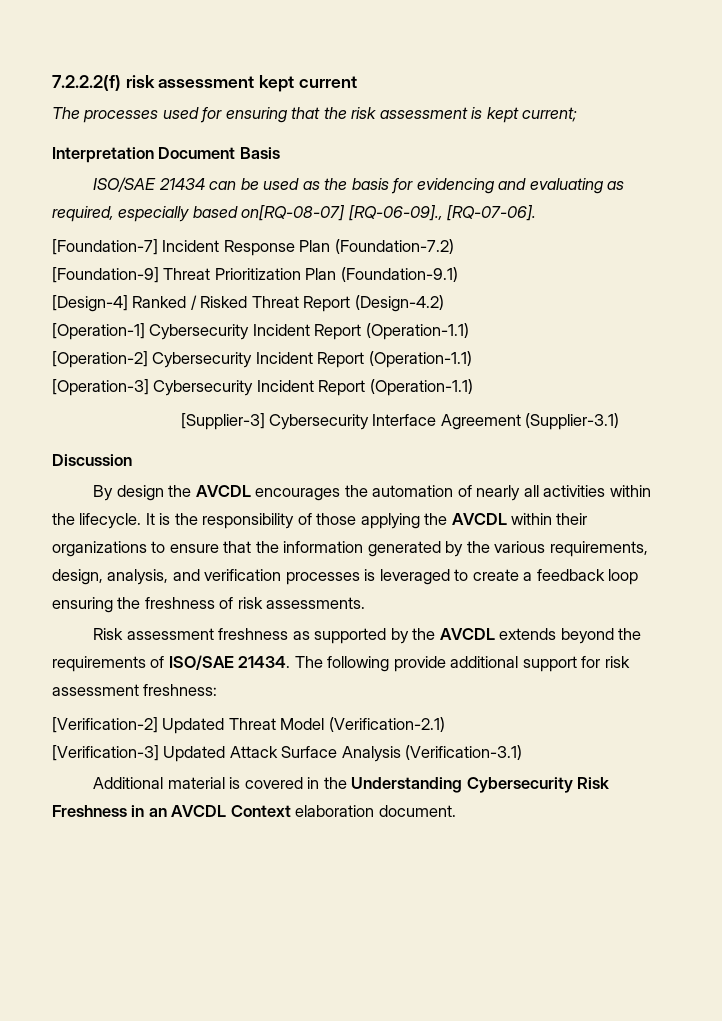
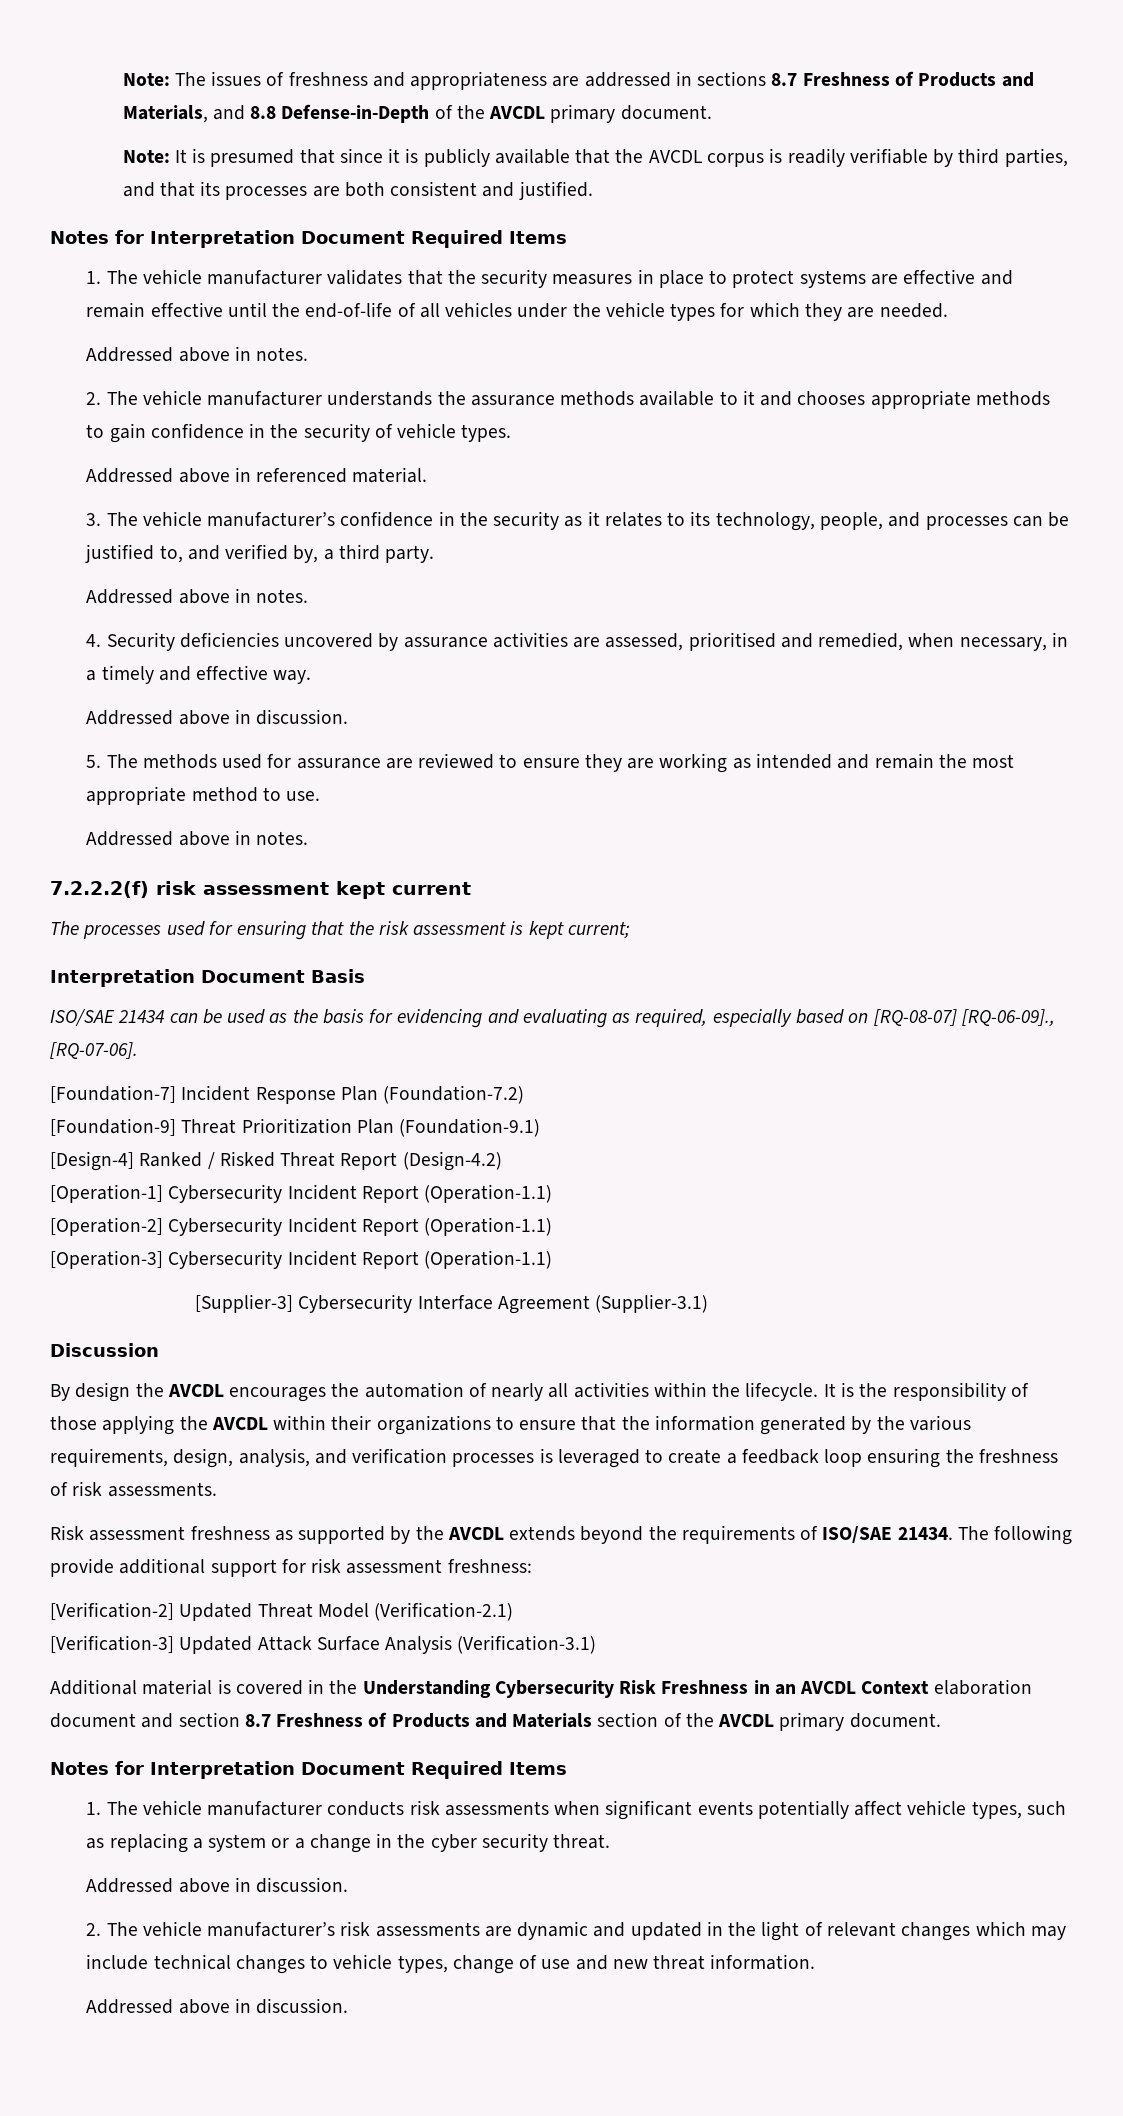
(52, 83) none -> [122,71,1034,90] [122,104,712,123] [122,148,1068,167] [122,181,593,200] [50,230,567,248] [86,269,1013,288] [86,302,948,321] [86,346,309,362] [86,390,1050,409] [86,423,512,443] [86,467,428,483] [86,511,1070,531] [85,544,435,563] [86,588,309,604] [86,632,1068,651] [86,665,312,684] [86,709,349,725] [86,753,1015,773] [86,786,321,805] [86,830,309,846] Note: The issues of freshness and appropriateness are addressed in sections 8.7 Freshness of Products and Materials, and 8.8 Defense-in-Depth of the AVCDL primary document. // Note: It is presumed that since it is publicly available that the AVCDL corpus is readily verifiable by third parties, and that its processes are both consistent and justified. // Notes for Interpretation Document Required Items // 1. The vehicle manufacturer validates that the security measures in place to protect systems are effective and remain effective until the end-of-life of all vehicles under the vehicle types for which they are needed. // Addressed above in notes. // 2. The vehicle manufacturer understands the assurance methods available to it and chooses appropriate methods to gain confidence in the security of vehicle types. // Addressed above in referenced material. // 3. The vehicle manufacturer’s confidence in the security as it relates to its technology, people, and processes can be justified to, and verified by, a third party. // Addressed above in notes. // 4. Security deficiencies uncovered by assurance activities are assessed, prioritised and remedied, when necessary, in a timely and effective way. // Addressed above in discussion. // 5. The methods used for assurance are reviewed to ensure they are working as intended and remain the most appropriate method to use. // Addressed above in notes. //
[241,205,346,221] on[RQ-08-07] -> [848,1009,957,1026] on [RQ-08-07]
[378,805,456,817] document. -> [50,1712,941,1731] [50,1761,567,1779] [86,1800,1066,1820] [86,1833,611,1853] [86,1877,349,1893] [86,1921,1066,1941] [86,1954,816,1974] [86,1998,349,2014] document and section 8.7 Freshness of Products and Materials section of the AVCDL primary document. // Notes for Interpretation Document Required Items // 1. The vehicle manufacturer conducts risk assessments when significant events potentially affect vehicle types, such as replacing a system or a change in the cyber security threat. // Addressed above in discussion. // 2. The vehicle manufacturer’s risk assessments are dynamic and updated in the light of relevant changes which may include technical changes to vehicle types, change of use and new threat information. // Addressed above in discussion.

